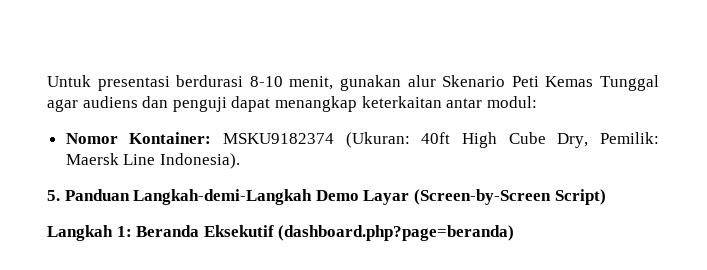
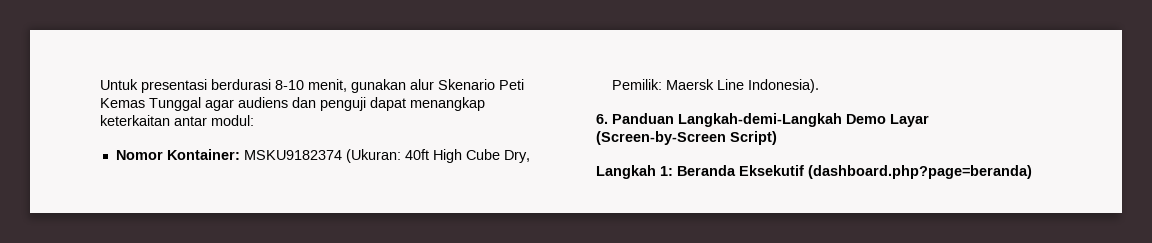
[47,190,60,201] 5. -> [596,114,608,124] 6.

